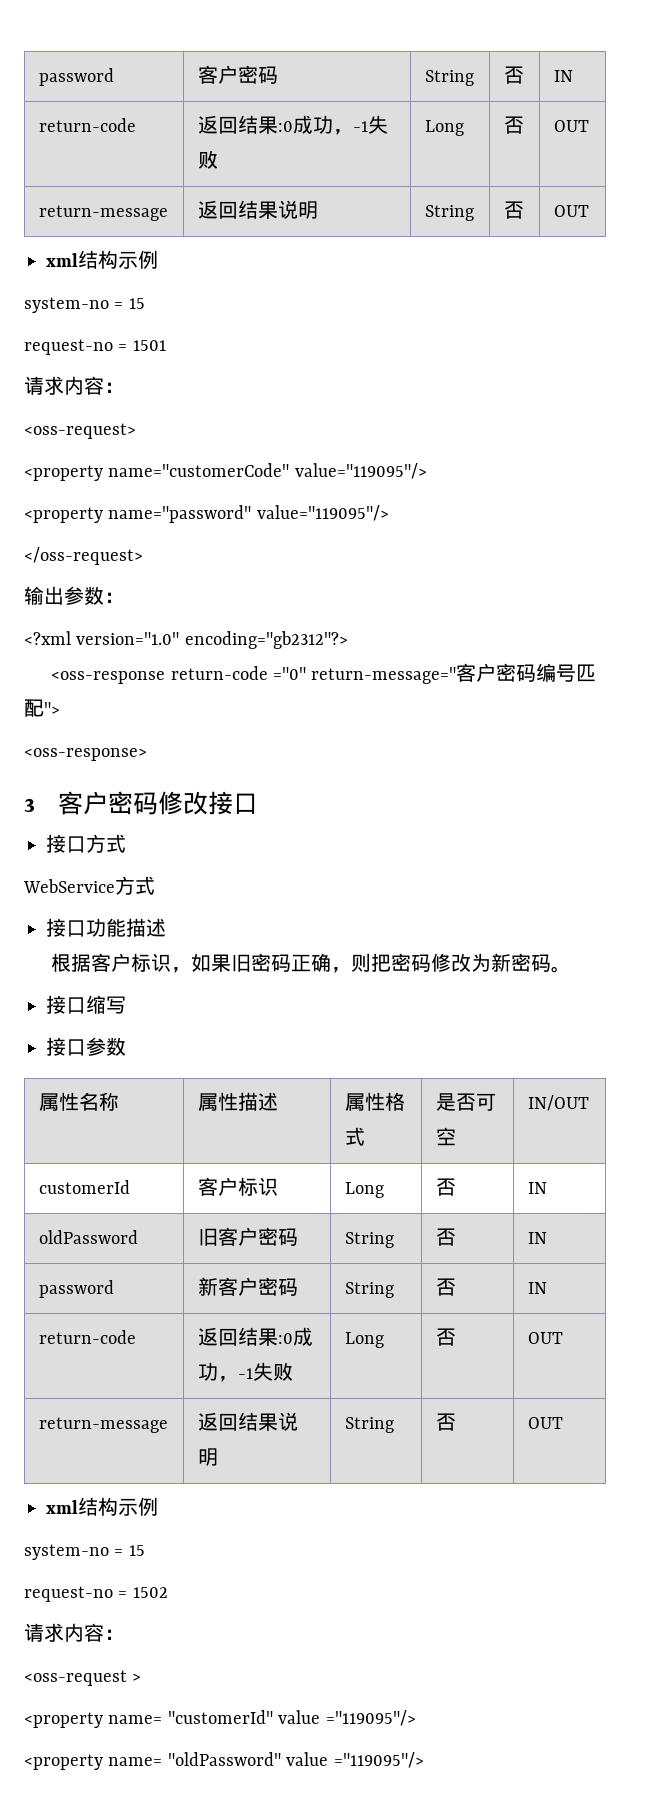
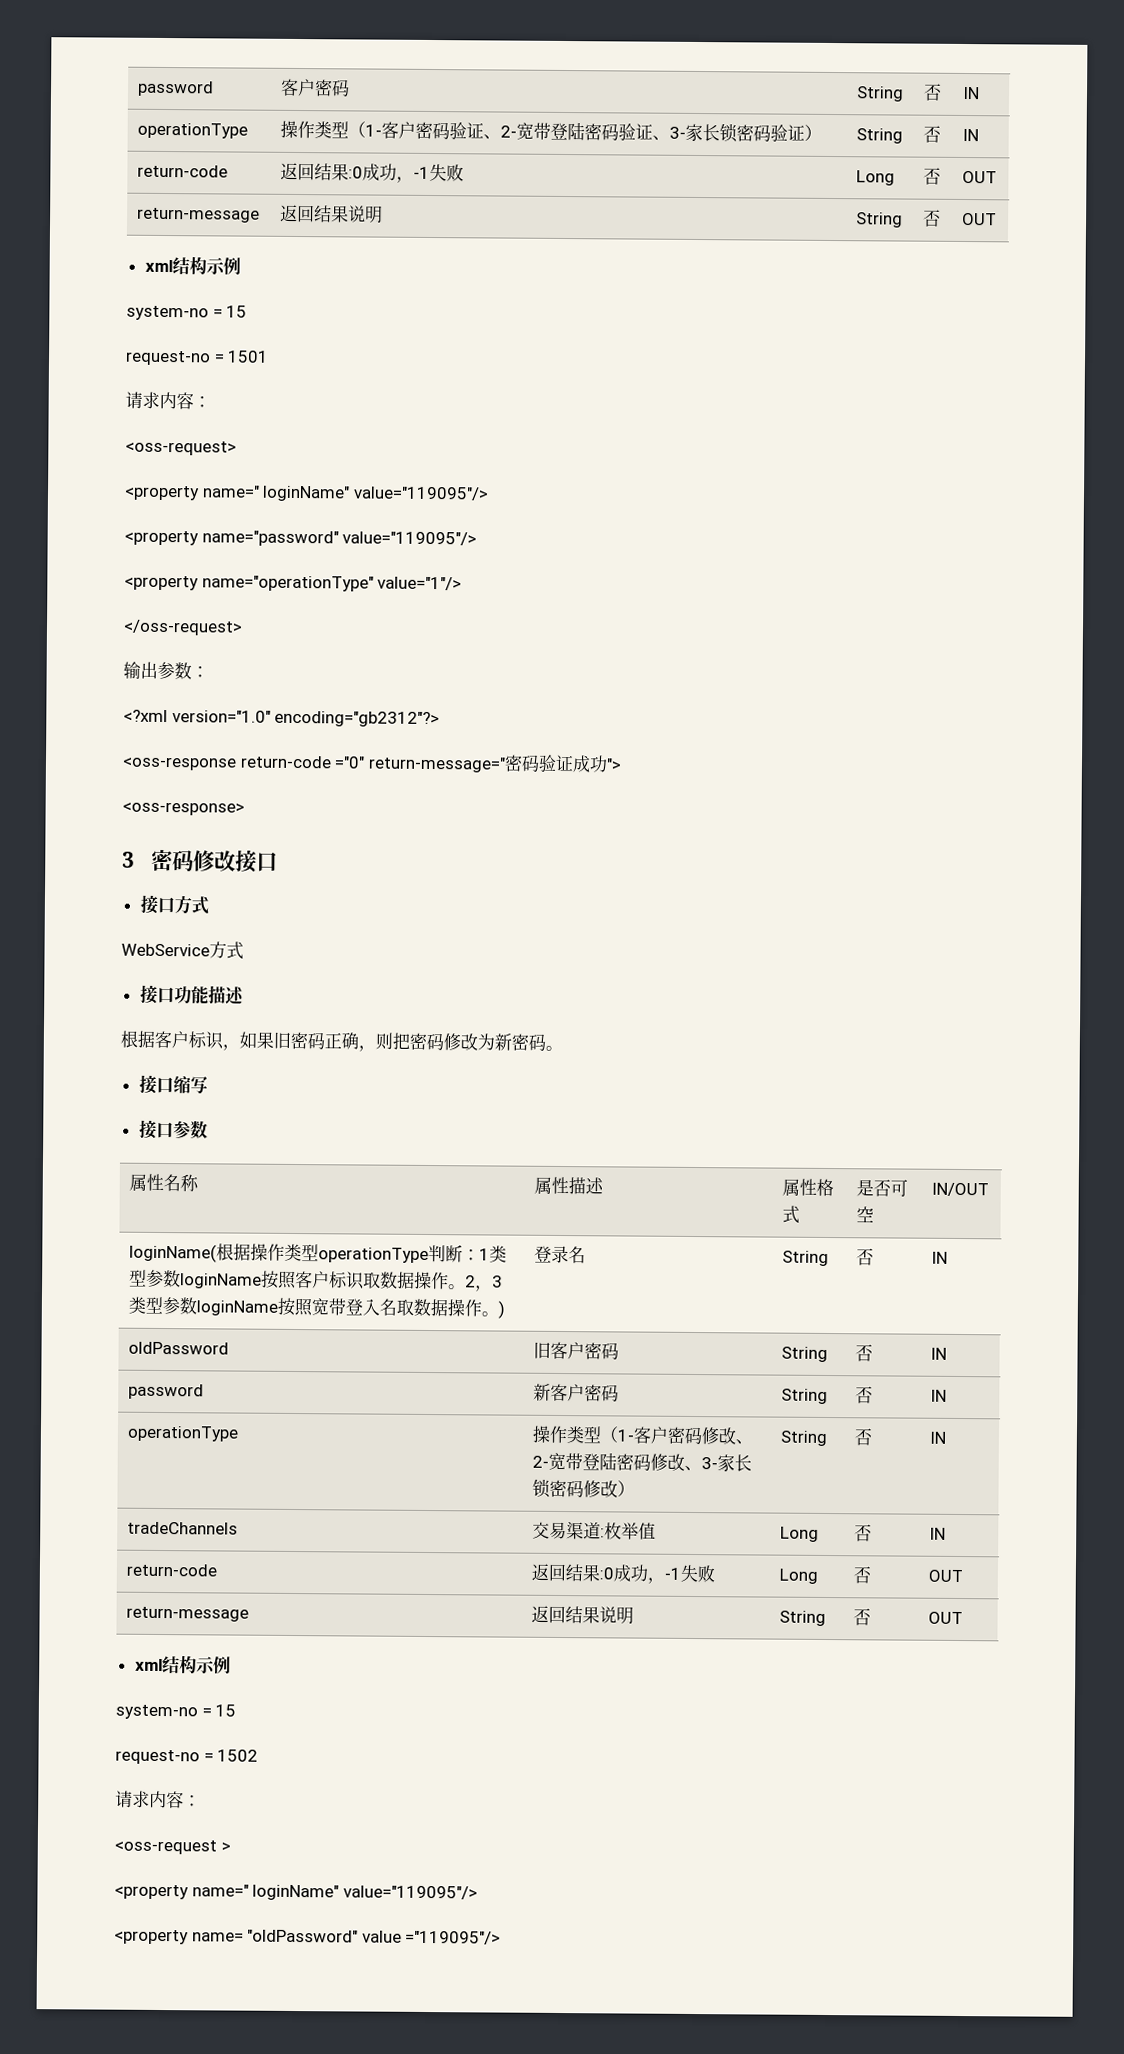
(573, 76) none -> [137,122,249,139] [280,120,823,143] [856,128,904,144] [923,125,942,143] [962,128,980,142] // operationType | 操作类型（1-客户密码验证、2-宽带登陆密码验证、3-家长锁密码验证） | String | 否 | IN
[108,463,290,477] name="customerCode" -> [201,485,351,502] name=" loginName"
(389, 513) none -> [124,575,463,592] // <property name="operationType" value="1"/>
[456,663,597,682] [24,699,44,717] 客户密码编号匹配 -> [503,754,608,773] 密码验证成功
[58,791,109,815] 客户 -> (135, 859) none
[38,1180,130,1194] [197,1177,278,1196] [344,1182,384,1198] customerId | 客户标识 | Long -> [129,1243,508,1264] [129,1269,504,1292] [128,1296,506,1319] [534,1245,587,1264] [782,1250,830,1267] loginName(根据操作类型operationType判断：1类型参数loginName按照客户标识取数据操作。2，3类型参数loginName按照宽带登入名取数据操作。) | 登录名 | String
(547, 1288) none -> [127,1425,239,1442] [532,1425,754,1445] [532,1452,753,1473] [532,1478,636,1498] [780,1430,828,1447] [854,1428,873,1446] [929,1431,947,1444] [127,1521,239,1535] [532,1521,657,1540] [780,1526,820,1542] [854,1524,873,1542] [929,1527,947,1540] // operationType | 操作类型（1-客户密码修改、2-宽带登陆密码修改、3-家长锁密码修改） | String | 否 | IN // tradeChannels | 交易渠道:枚举值 | Long | 否 | IN
[108,1710,416,1726] name= "customerId" value ="119095"/> -> [191,1884,478,1901] name=" loginName" value="119095"/>

